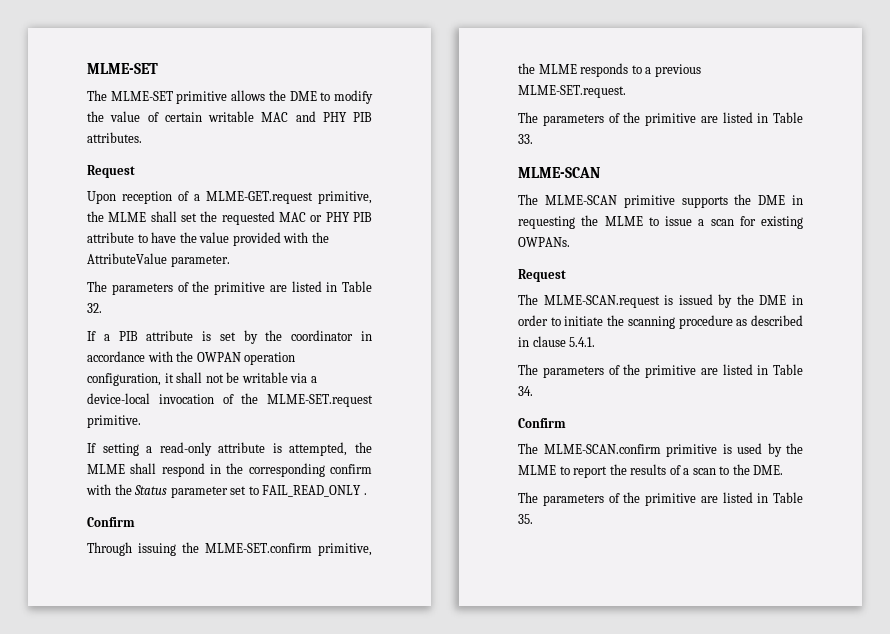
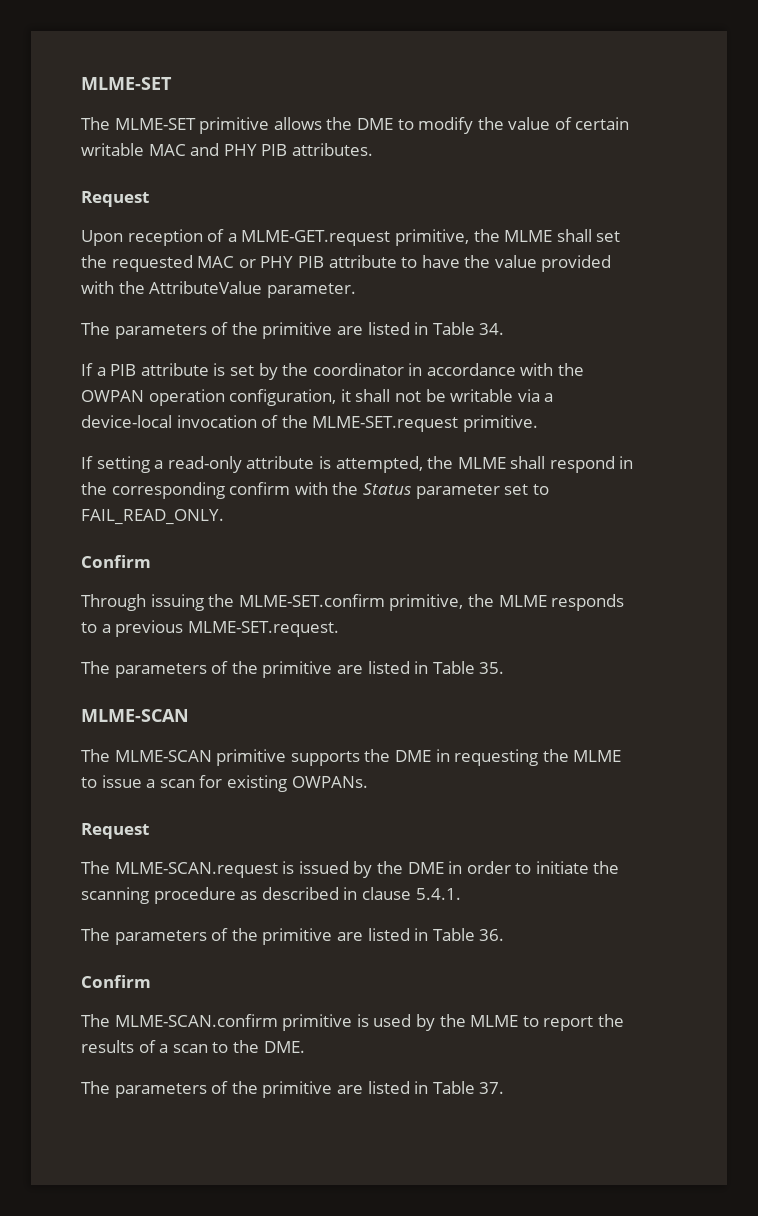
[87,303,102,313] 32. -> [479,323,505,335] 34.
[262,485,367,497] FAIL_READ_ONLY . -> [81,509,224,525] FAIL_READ_ONLY.
[518,134,533,144] 33. -> [479,662,505,674] 35.
[518,386,533,396] 34. -> [479,929,505,941] 36.
[518,514,533,524] 35. -> [479,1082,505,1094] 37.

